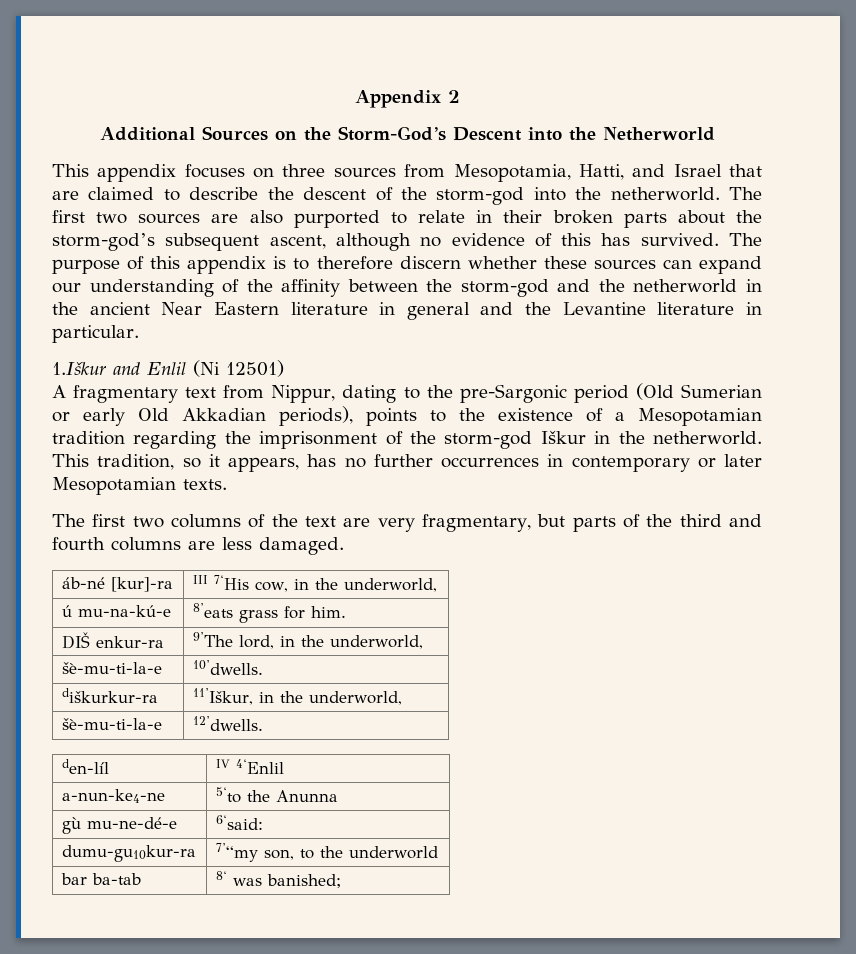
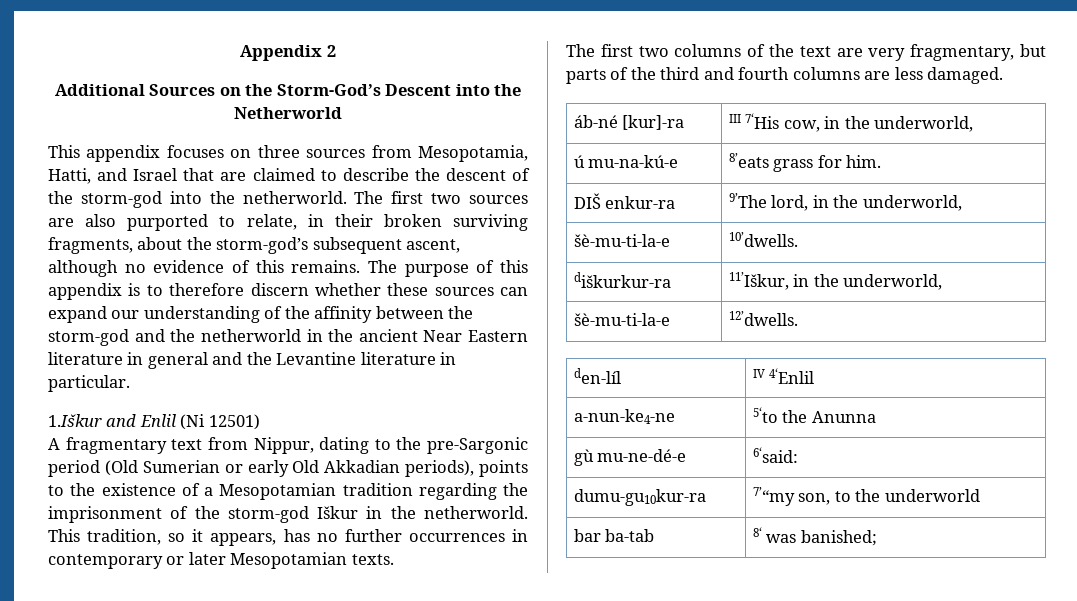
[418,210,466,223] relate -> [246,214,297,230] relate,
[623,212,667,228] parts -> [453,214,528,231] [48,237,133,254] surviving fragments,
[601,233,719,246] has survived. -> [291,260,361,273] remains.

